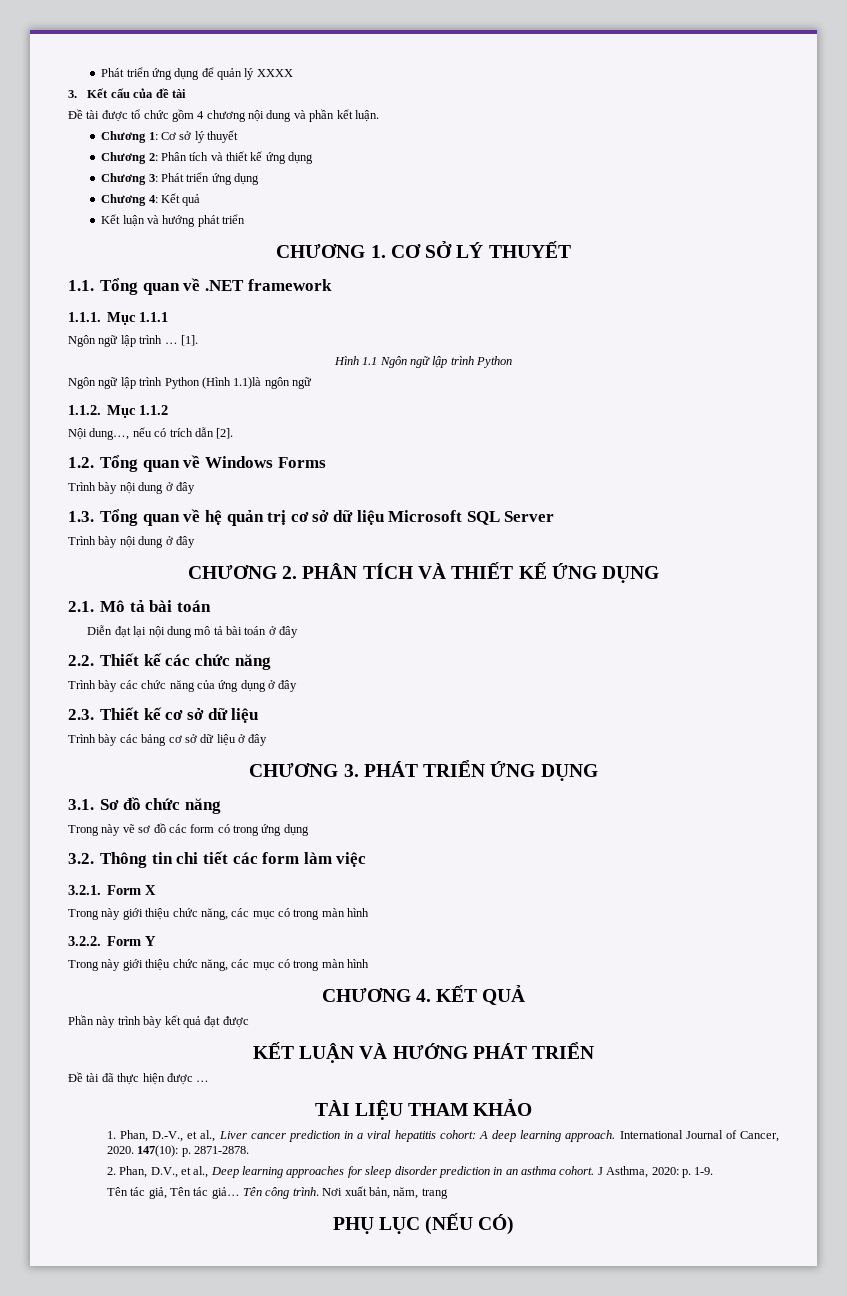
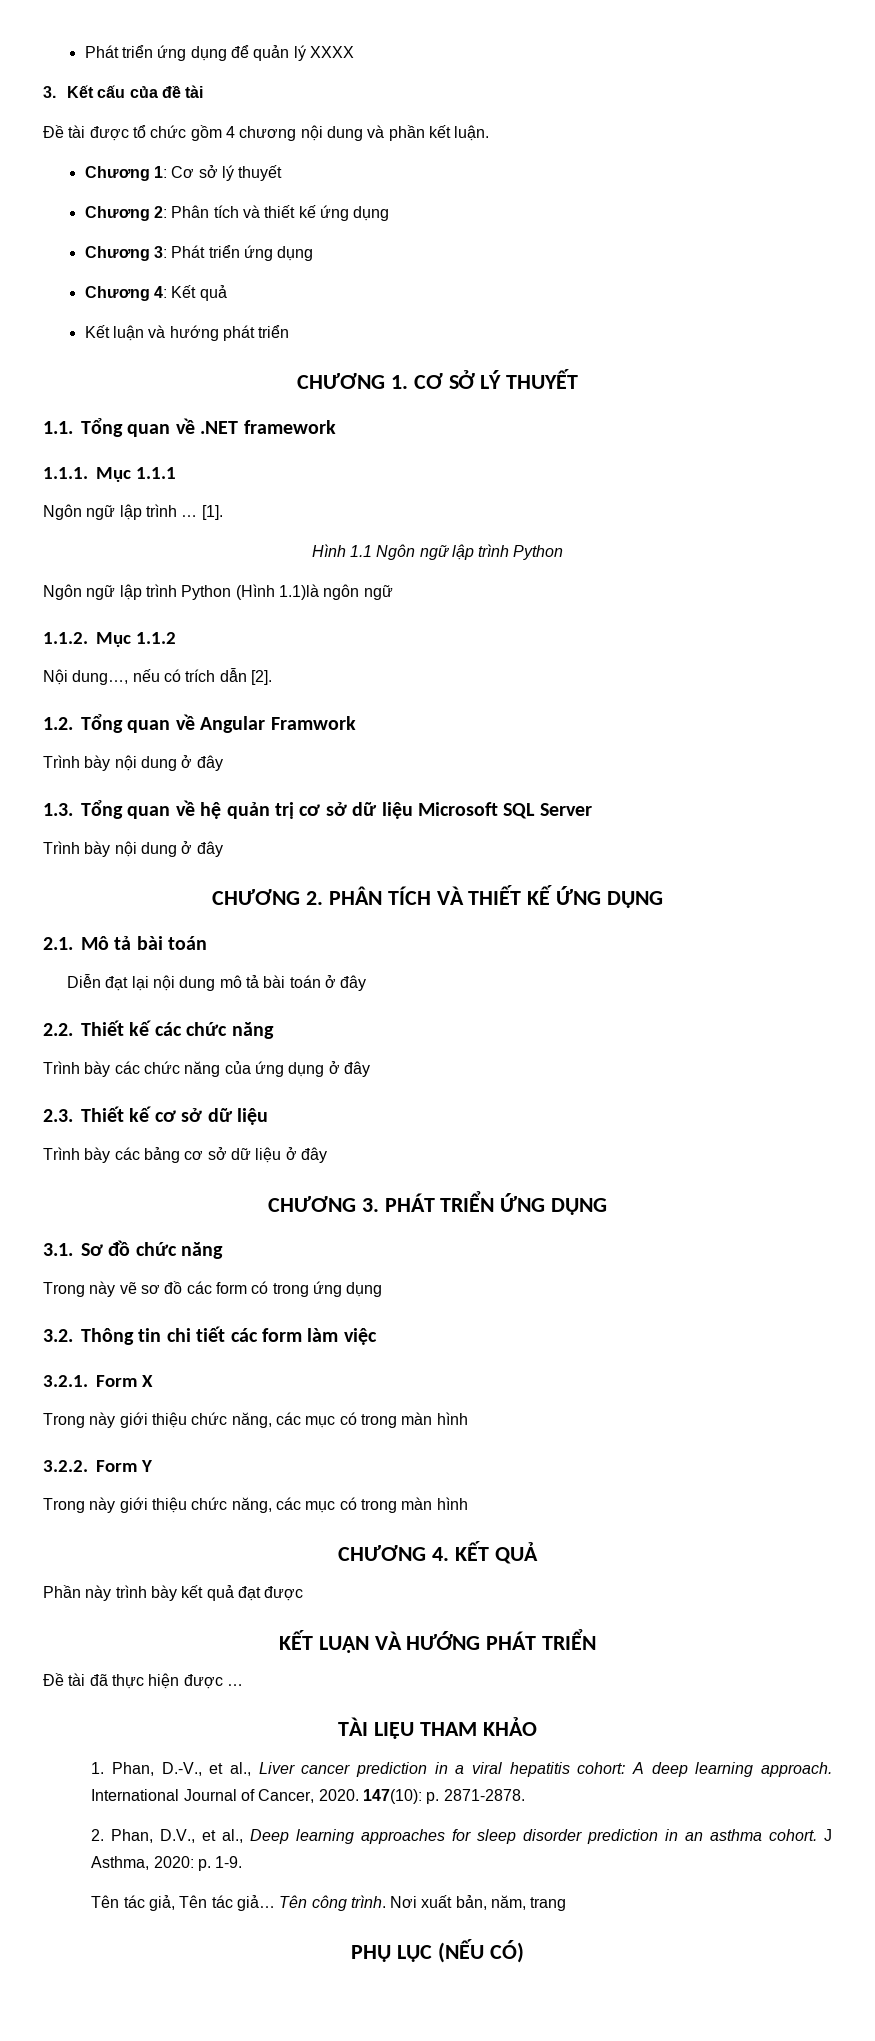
[205,456,326,468] Windows Forms -> [200,716,356,733] Angular Framwork

